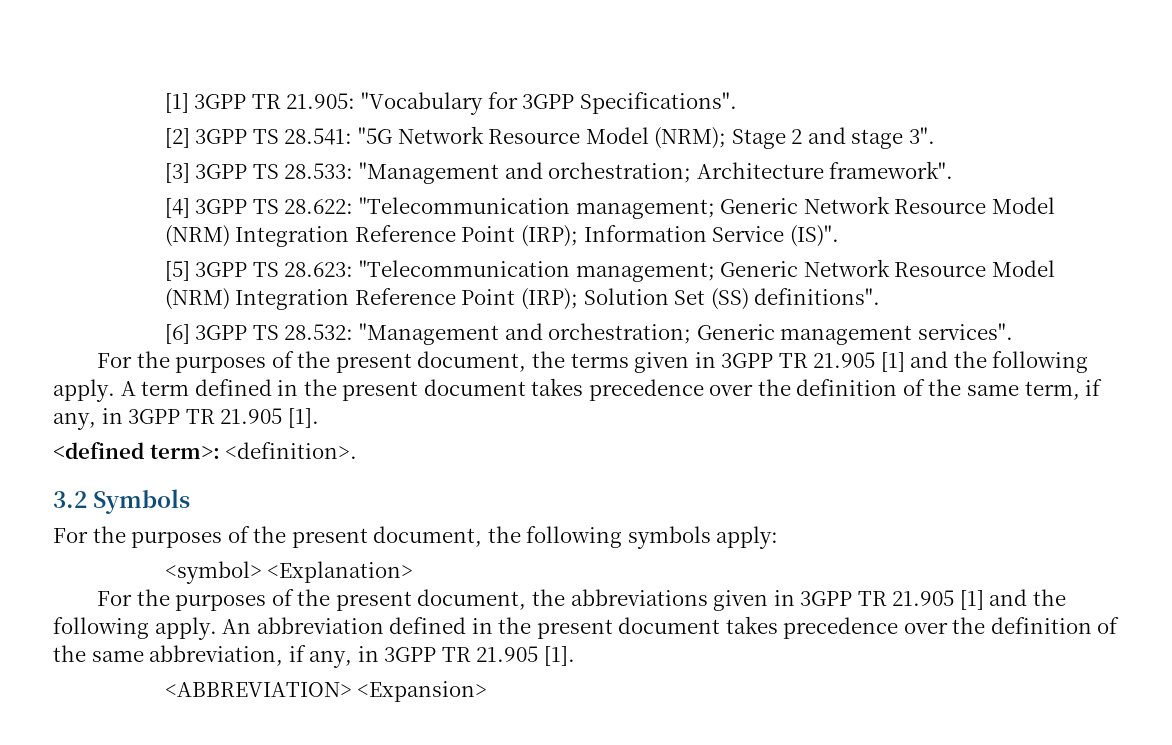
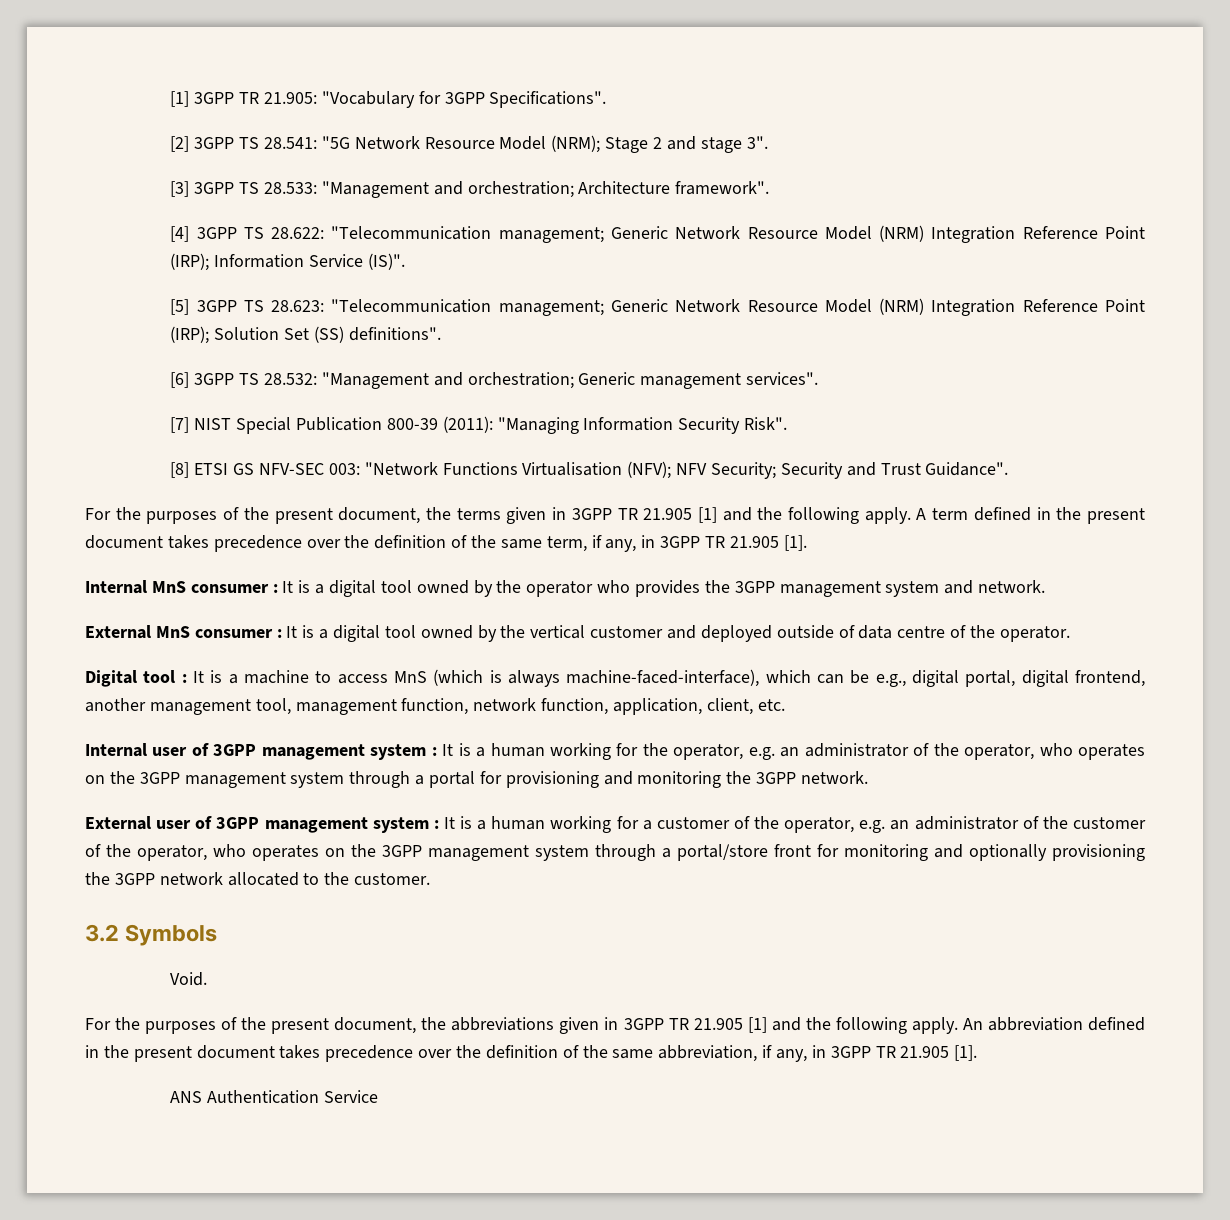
(1013, 331) none -> [170,416,788,434] [170,461,1009,479] // [7] NIST Special Publication 800-39 (2011): "Managing Information Security Risk". // [8] ETSI GS NFV-SEC 003: "Network Functions Virtualisation (NFV); NFV Security; Security and Trust Guidance".
[53,442,358,459] [53,489,191,514] [53,526,779,549] [164,561,414,584] <defined term>: <definition>. // 3.2 Symbols // For the purposes of the present document, the following symbols apply: // <symbol> <Explanation> -> [85,580,1046,597] [85,625,1070,642] [85,669,1146,687] [85,698,785,715] [85,743,1146,760] [85,771,869,788] [85,816,1147,833] [85,844,1145,861] [85,872,431,886] [85,924,218,946] [170,972,208,986] Internal MnS consumer : It is a digital tool owned by the operator who provides the 3GPP management system and network. // External MnS consumer : It is a digital tool owned by the vertical customer and deployed outside of data centre of the operator. // Digital tool : It is a machine to access MnS (which is always machine-faced-interface), which can be e.g., digital portal, digital frontend, another management tool, management function, network function, application, client, etc. // Internal user of 3GPP management system : It is a human working for the operator, e.g. an administrator of the operator, who operates on the 3GPP management system through a portal for provisioning and monitoring the 3GPP network. // External user of 3GPP management system : It is a human working for a customer of the operator, e.g. an administrator of the customer of the operator, who operates on the 3GPP management system through a portal/store front for monitoring and optionally provisioning the 3GPP network allocated to the customer. // 3.2 Symbols // Void.
[164,681,488,702] <ABBREVIATION> <Expansion> -> [170,1090,379,1104] ANS Authentication Service

